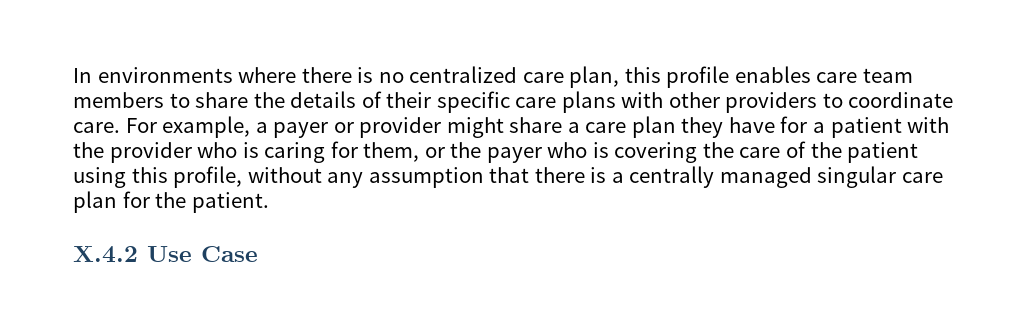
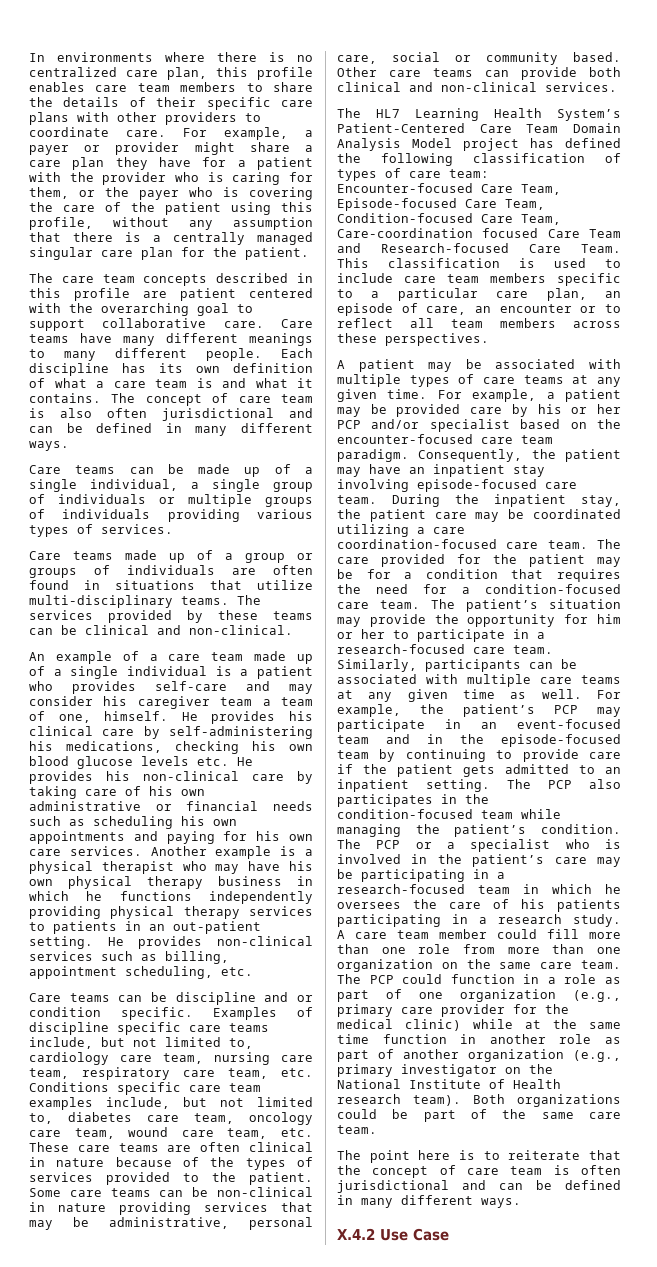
(269, 202) none -> [29,273,313,286] [29,288,313,301] [29,303,253,316] [29,318,313,331] [29,333,313,346] [29,348,313,361] [29,363,313,376] [29,378,313,388] [29,393,313,406] [29,408,313,421] [29,423,313,436] [29,441,69,451] [29,464,313,477] [29,479,313,492] [29,494,313,507] [29,509,313,522] [29,524,173,537] [29,550,313,563] [29,565,313,578] [29,580,313,590] [29,595,261,608] [29,610,313,623] [29,625,293,635] [29,651,313,664] [29,666,313,679] [29,681,313,694] [29,696,313,709] [29,711,313,724] [29,726,313,739] [29,741,313,754] [29,756,253,769] [29,771,313,784] [29,786,205,799] [29,801,313,811] [29,816,237,829] [29,831,314,844] [29,846,314,859] [29,861,314,874] [29,876,313,889] [29,891,313,904] [29,906,313,919] [29,921,261,934] [29,936,313,949] [29,951,229,964] [29,966,253,979] [29,992,313,1005] [29,1007,313,1020] [29,1022,269,1035] [29,1037,253,1049] [29,1052,313,1065] [29,1067,313,1080] [29,1082,261,1095] [29,1097,313,1110] [29,1112,313,1125] [29,1127,313,1139] [29,1142,313,1152] [29,1157,314,1170] [29,1172,313,1185] [29,1187,313,1197] [29,1202,313,1215] [29,1217,313,1230] [337,52,621,65] [337,67,621,80] [337,82,617,92] [337,108,621,121] [337,123,621,133] [337,138,621,151] [337,153,621,166] [337,168,489,181] [337,183,561,195] [337,198,545,211] [337,213,561,225] [337,228,621,238] [337,243,621,253] [337,258,621,268] [337,273,621,286] [337,288,621,301] [337,303,621,316] [337,318,621,328] [337,333,489,346] [337,359,621,372] [337,374,621,387] [337,389,621,402] [337,404,621,417] [337,419,621,432] [337,434,553,444] [337,449,621,462] [337,464,545,477] [337,479,577,492] [337,494,621,507] [337,509,621,522] [337,524,465,537] [337,539,621,549] [337,554,621,567] [337,569,621,582] [337,584,621,594] [337,599,621,612] [337,614,621,627] [337,629,545,642] [337,644,553,654] [337,659,577,672] [337,674,621,687] [337,689,621,702] [337,704,621,717] [337,719,621,732] [337,734,621,747] [337,749,621,762] [337,764,621,777] [337,779,621,792] [337,794,489,807] [337,809,561,819] [337,824,621,837] [337,839,621,852] [337,854,621,867] [337,869,505,882] [337,884,621,894] [337,899,621,912] [337,914,621,927] [337,929,621,939] [337,944,621,954] [337,959,621,972] [337,974,621,984] [337,989,621,1002] [337,1004,569,1017] [337,1019,621,1031] [337,1034,621,1044] [337,1049,621,1062] [337,1064,553,1077] [337,1079,561,1089] [337,1094,621,1107] [337,1109,621,1122] [337,1125,377,1134] [337,1150,621,1163] [337,1165,621,1178] [337,1180,621,1193] [337,1195,521,1208] // The care team concepts described in this profile are patient centered with the overarching goal to support collaborative care. Care teams have many different meanings to many different people. Each discipline has its own definition of what a care team is and what it contains. The concept of care team is also often jurisdictional and can be defined in many different ways. // Care teams can be made up of a single individual, a single group of individuals or multiple groups of individuals providing various types of services. // Care teams made up of a group or groups of individuals are often found in situations that utilize multi-disciplinary teams. The services provided by these teams can be clinical and non-clinical. // An example of a care team made up of a single individual is a patient who provides self-care and may consider his caregiver team a team of one, himself. He provides his clinical care by self-administering his medications, checking his own blood glucose levels etc. He provides his non-clinical care by taking care of his own administrative or financial needs such as scheduling his own appointments and paying for his own care services. Another example is a physical therapist who may have his own physical therapy business in which he functions independently providing physical therapy services to patients in an out-patient setting. He provides non-clinical services such as billing, appointment scheduling, etc. // Care teams can be discipline and or condition specific. Examples of discipline specific care teams include, but not limited to, cardiology care team, nursing care team, respiratory care team, etc. Conditions specific care team examples include, but not limited to, diabetes care team, oncology care team, wound care team, etc. These care teams are often clinical in nature because of the types of services provided to the patient. Some care teams can be non-clinical in nature providing services that may be administrative, personal care, social or community based. Other care teams can provide both clinical and non-clinical services. // The HL7 Learning Health System’s Patient-Centered Care Team Domain Analysis Model project has defined the following classification of types of care team: Encounter-focused Care Team, Episode-focused Care Team, Condition-focused Care Team, Care-coordination focused Care Team and Research-focused Care Team. This classification is used to include care team members specific to a particular care plan, an episode of care, an encounter or to reflect all team members across these perspectives. // A patient may be associated with multiple types of care teams at any given time. For example, a patient may be provided care by his or her PCP and/or specialist based on the encounter-focused care team paradigm. Consequently, the patient may have an inpatient stay involving episode-focused care team. During the inpatient stay, the patient care may be coordinated utilizing a care coordination-focused care team. The care provided for the patient may be for a condition that requires the need for a condition-focused care team. The patient’s situation may provide the opportunity for him or her to participate in a research-focused care team. Similarly, participants can be associated with multiple care teams at any given time as well. For example, the patient’s PCP may participate in an event-focused team and in the episode-focused team by continuing to provide care if the patient gets admitted to an inpatient setting. The PCP also participates in the condition-focused team while managing the patient’s condition. The PCP or a specialist who is involved in the patient’s care may be participating in a research-focused team in which he oversees the care of his patients participating in a research study. A care team member could fill more than one role from more than one organization on the same care team. The PCP could function in a role as part of one organization (e.g., primary care provider for the medical clinic) while at the same time function in another role as part of another organization (e.g., primary investigator on the National Institute of Health research team). Both organizations could be part of the same care team. // The point here is to reiterate that the concept of care team is often jurisdictional and can be defined in many different ways.

